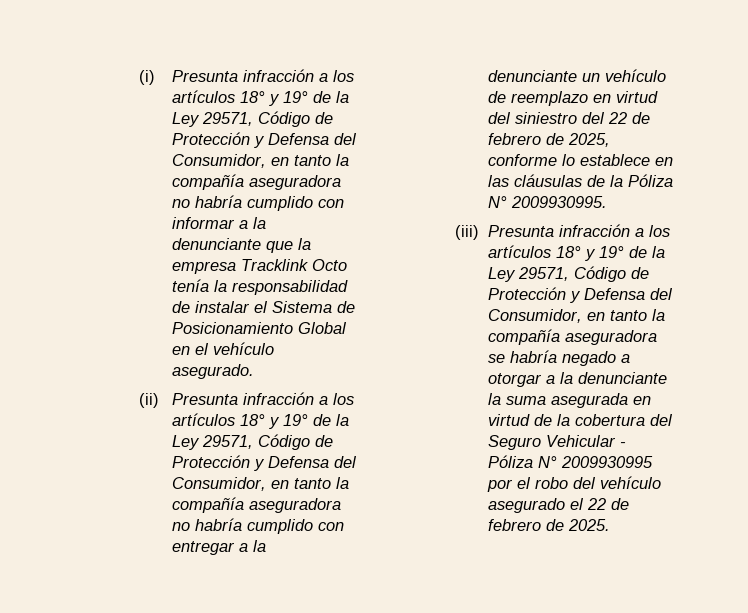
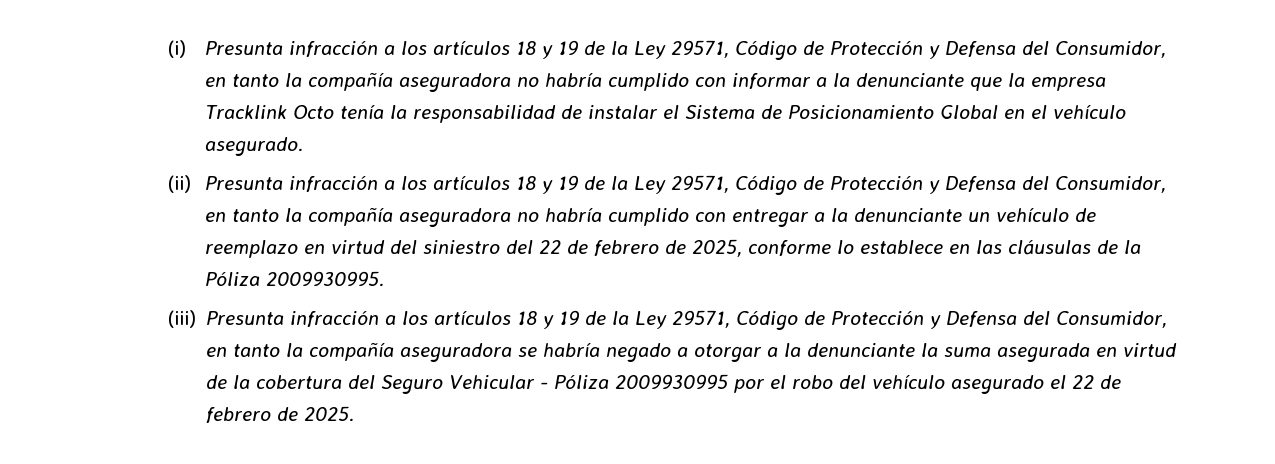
[239,91,308,106] 18° y 19° -> [516,40,580,59] 18 y 19
[239,414,308,429] 18° y 19° -> [516,175,580,194] 18 y 19
[487,196,507,208] N° -> (261, 279) none
[555,246,624,261] 18° y 19° -> [517,310,581,329] 18 y 19
[537,456,557,468] N° -> (610, 382) none

